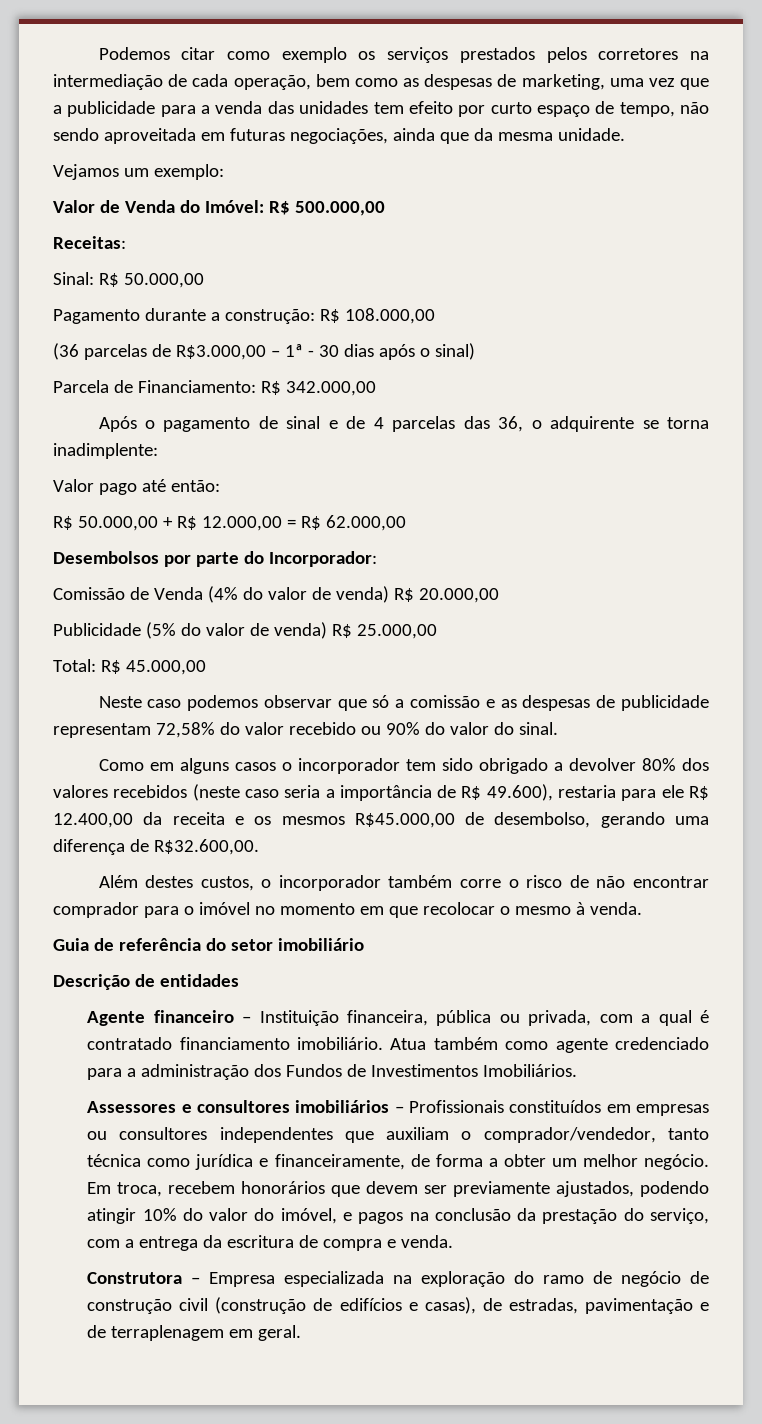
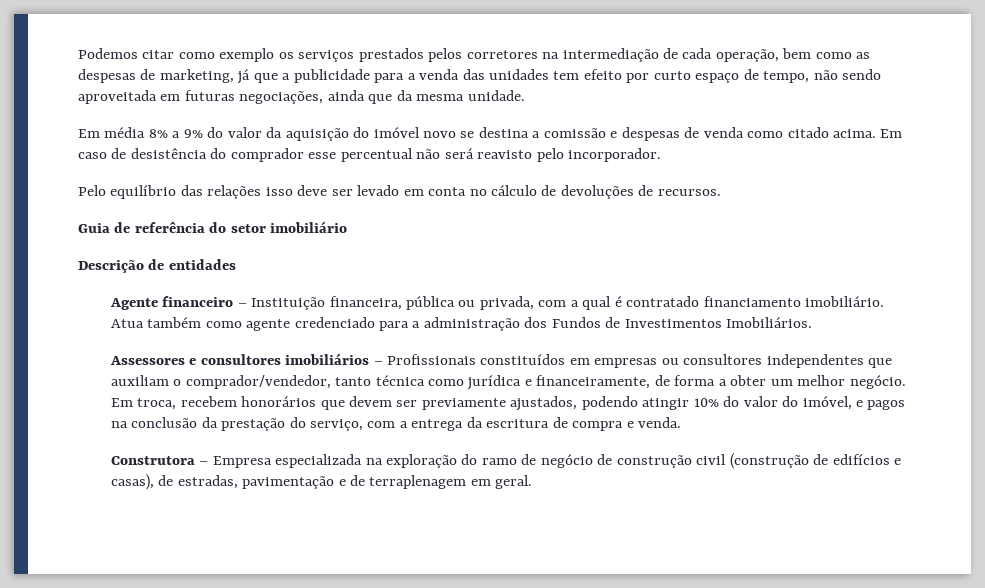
[609,78,675,87] uma vez -> [237,69,251,84] já
[53,164,224,180] [53,200,385,216] [53,236,126,249] [53,272,204,288] [53,308,435,324] [53,343,475,360] [53,380,376,396] [98,416,709,432] [53,443,158,459] [53,479,220,495] [53,515,406,531] [53,551,377,567] [53,586,499,603] [53,622,437,639] [53,659,206,675] [98,695,390,711] Vejamos um exemplo: // Valor de Venda do Imóvel: R$ 500.000,00 // Receitas: // Sinal: R$ 50.000,00 // Pagamento durante a construção: R$ 108.000,00 // (36 parcelas de R$3.000,00 – 1ª - 30 dias após o sinal) // Parcela de Financiamento: R$ 342.000,00 // Após o pagamento de sinal e de 4 parcelas das 36, o adquirente se torna inadimplente: // Valor pago até então: // R$ 50.000,00 + R$ 12.000,00 = R$ 62.000,00 // Desembolsos por parte do Incorporador: // Comissão de Venda (4% do valor de venda) R$ 20.000,00 // Publicidade (5% do valor de venda) R$ 25.000,00 // Total: R$ 45.000,00 // Neste caso podemos observar que só -> [78,127,529,141] Em média 8% a 9% do valor da aquisição do imóvel novo se destina
[500,695,709,711] [53,722,558,738] [98,758,709,774] [53,784,709,801] [53,812,709,828] [53,839,259,855] [98,875,709,891] [53,902,642,918] as despesas de publicidade representam 72,58% do valor recebido ou 90% do valor do sinal. // Como em alguns casos o incorporador tem sido obrigado a devolver 80% dos valores recebidos (neste caso seria a importância de R$ 49.600), restaria para ele R$ 12.400,00 da receita e os mesmos R$45.000,00 de desembolso, gerando uma diferença de R$32.600,00. // Além destes custos, o incorporador também corre o risco de não encontrar comprador para o imóvel no momento em que recolocar o mesmo à venda. -> [621,127,903,141] [78,148,662,162] [78,185,721,199] despesas de venda como citado acima. Em caso de desistência do comprador esse percentual não será reavisto pelo incorporador. // Pelo equilíbrio das relações isso deve ser levado em conta no cálculo de devoluções de recursos.

